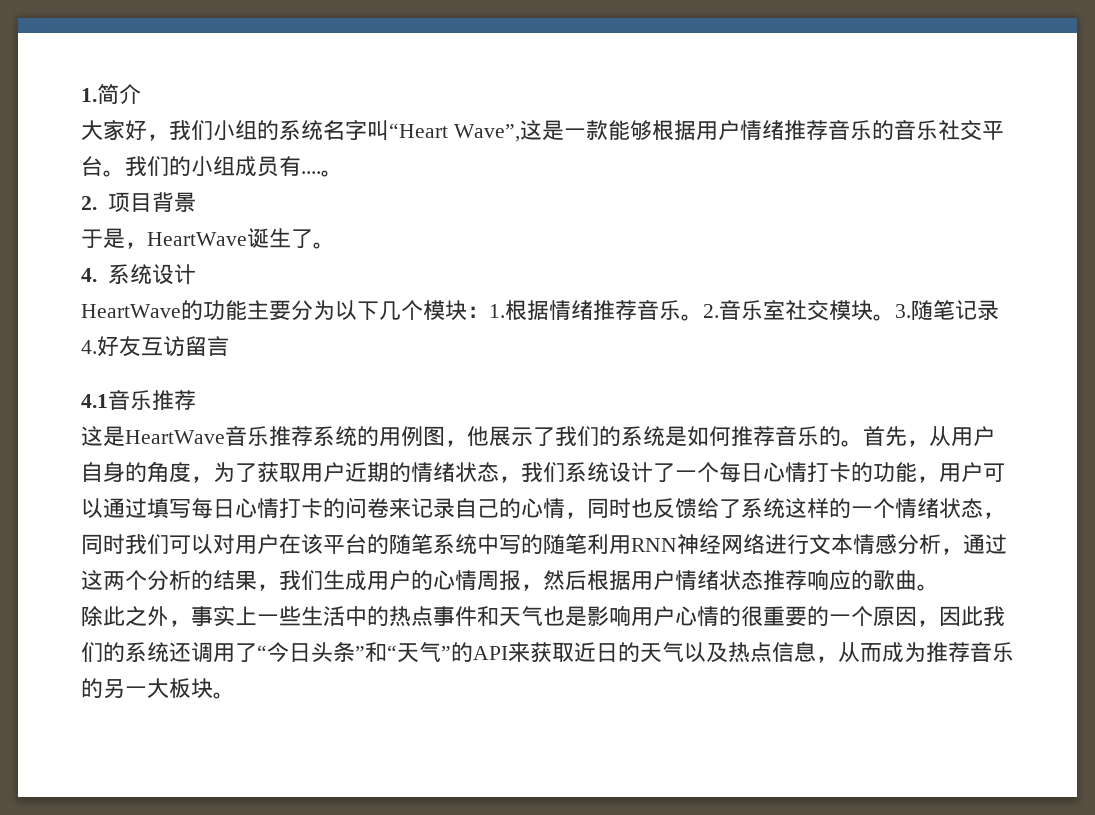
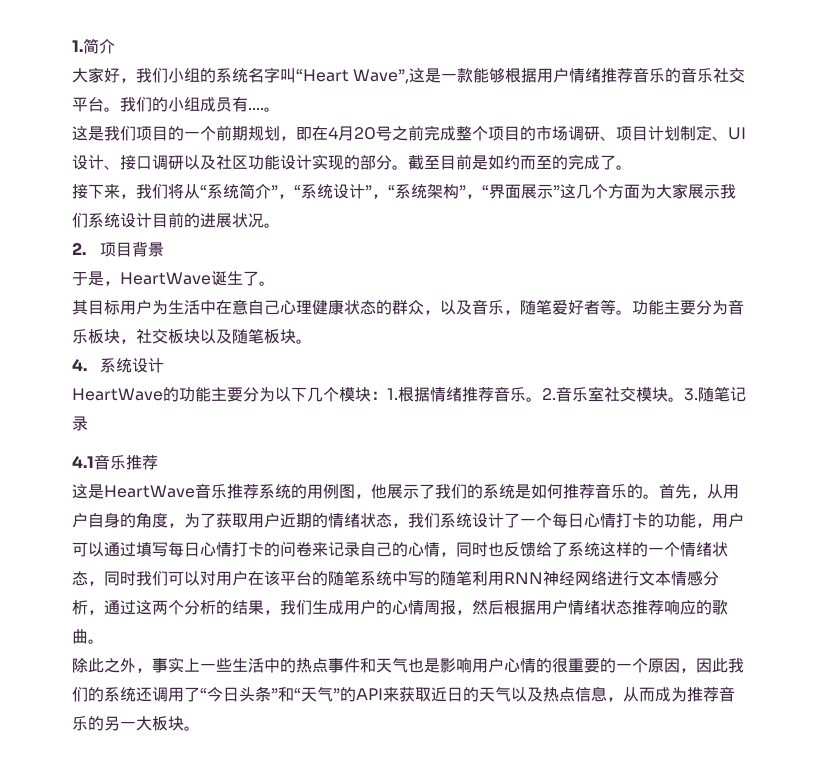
(343, 173) none -> [72,125,746,141] [72,154,632,170] [72,183,736,199] [72,212,280,228] // 这是我们项目的一个前期规划，即在4月20号之前完成整个项目的市场调研、项目计划制定、UI设计、接口调研以及社区功能设计实现的部分。截至目前是如约而至的完成了。 // 接下来，我们将从“系统简介”，“系统设计”，“系统架构”，“界面展示”这几个方面为大家展示我们系统设计目前的进展状况。
(335, 245) none -> [72,299,744,315] [72,328,312,344] // 其目标用户为生活中在意自己心理健康状态的群众，以及音乐，随笔爱好者等。功能主要分为音乐板块，社交板块以及随笔板块。
[81,336,229,357] 4.好友互访留言 -> (88, 423) none

